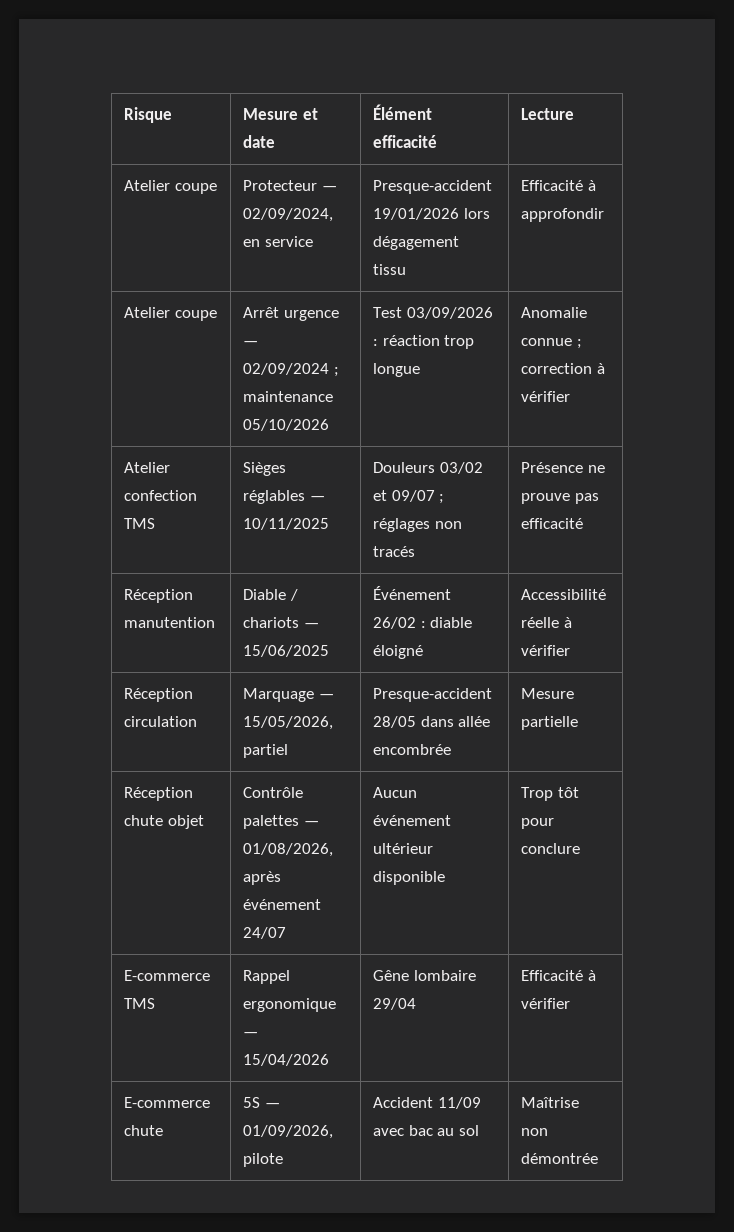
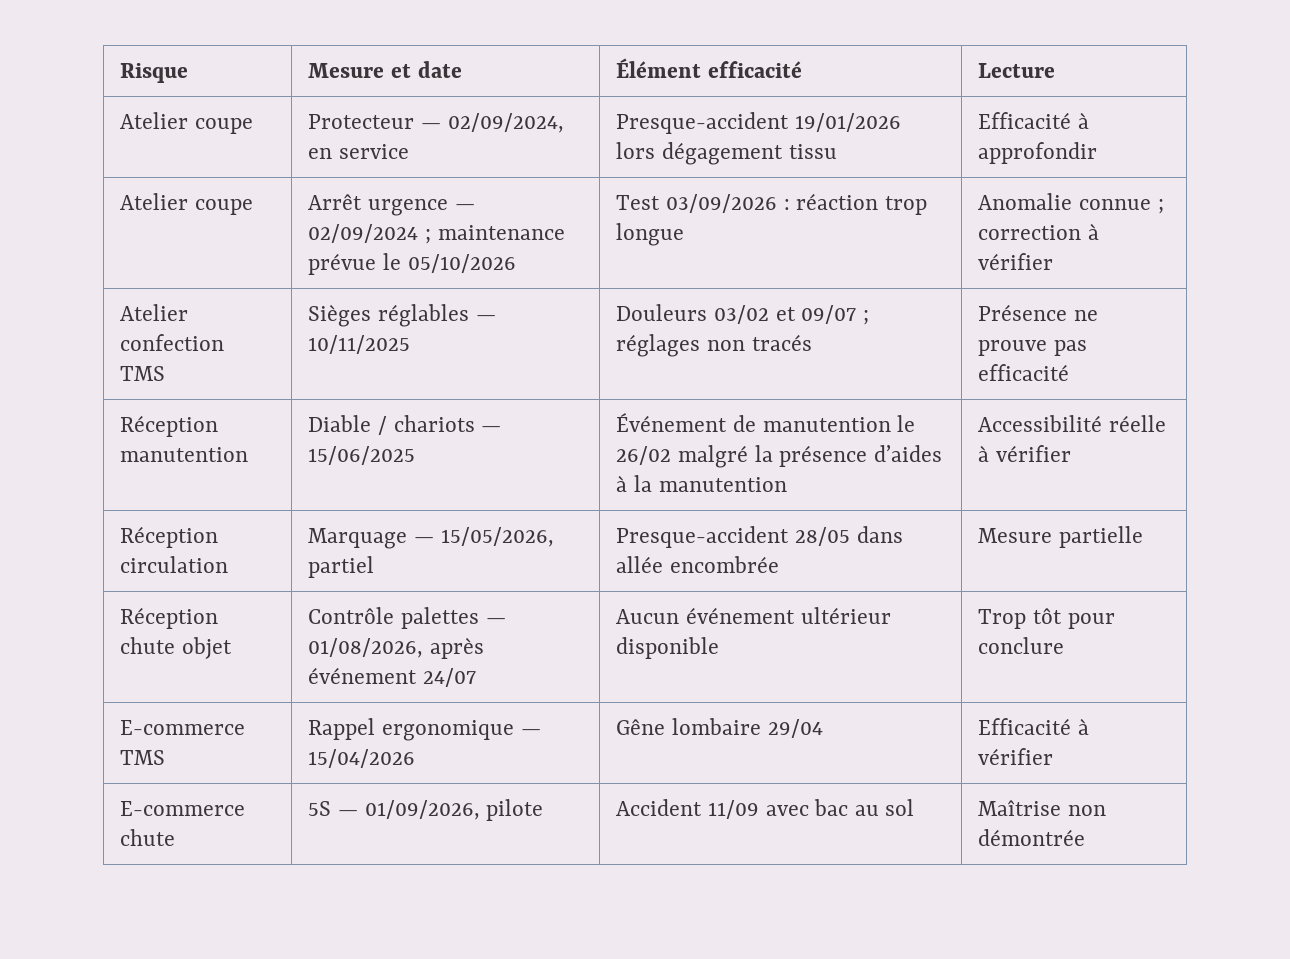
(334, 396) none -> [308,253,402,275] prévue le
[373,617,473,629] [373,645,424,659] 26/02 : diable éloigné -> [733,415,916,432] [616,445,942,468] [616,475,787,492] de manutention le 26/02 malgré la présence d’aides à la manutention

